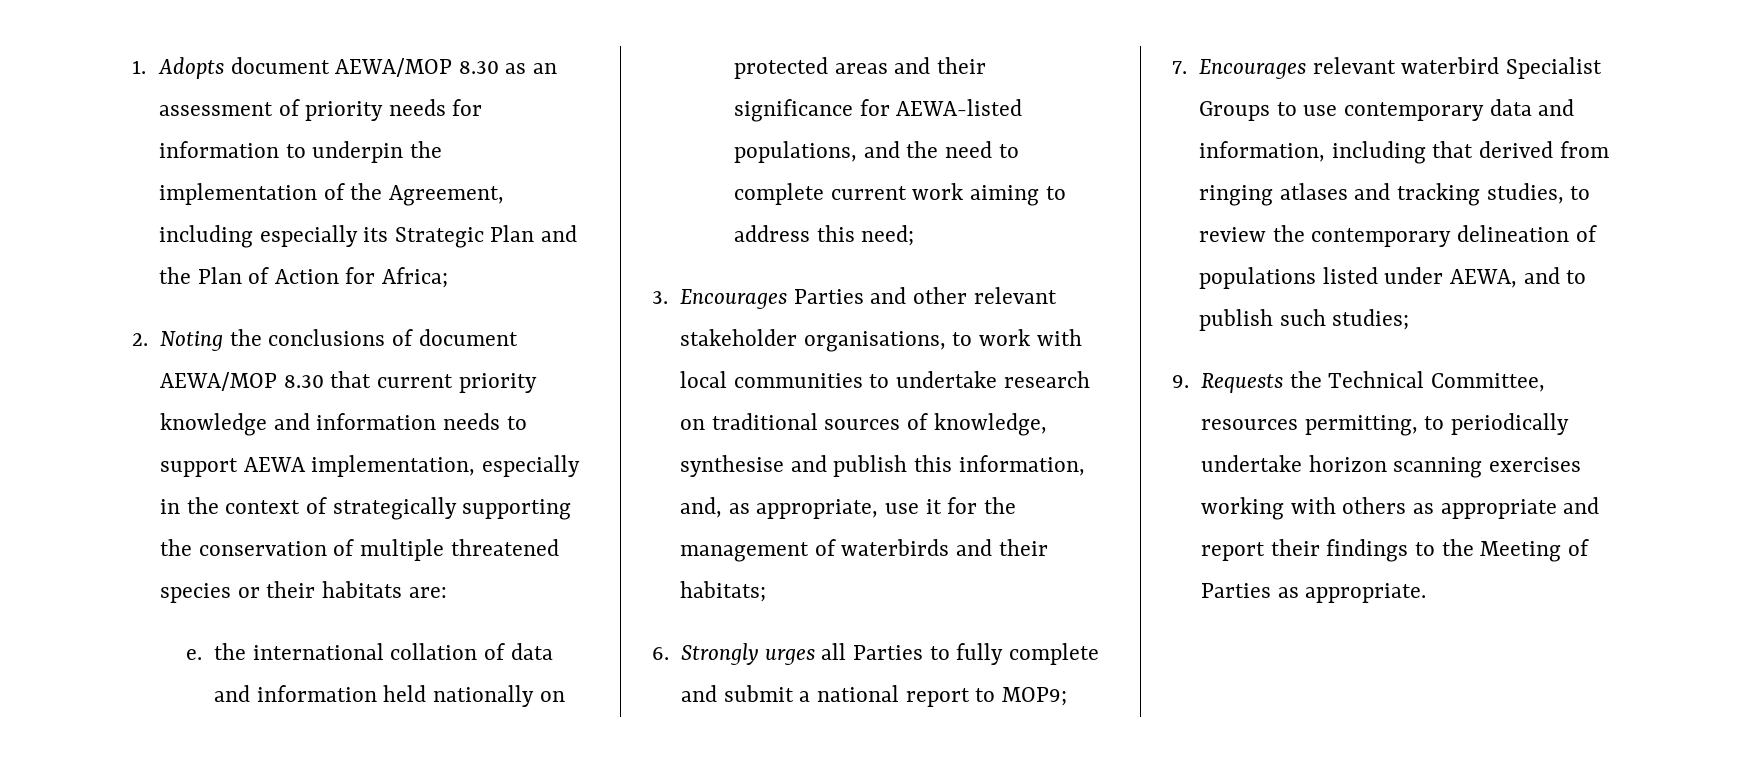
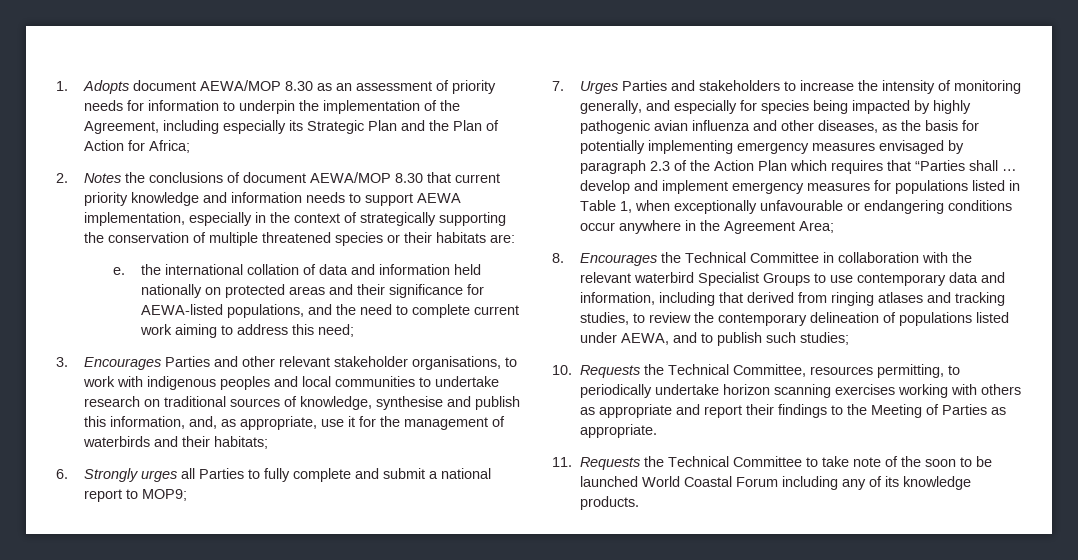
[160,331,224,351] Noting -> [84,173,122,183] Notes
(1082, 337) none -> [147,376,299,390] indigenous peoples and
[1199,59,1307,79] Encourages -> [580,80,1022,94] [580,100,972,114] [580,120,980,134] [580,140,965,154] [580,160,1018,174] [580,180,1021,194] [580,200,1013,214] [580,220,835,234] [552,252,973,266] Urges Parties and stakeholders to increase the intensity of monitoring generally, and especially for species being impacted by highly pathogenic avian influenza and other diseases, as the basis for potentially implementing emergency measures envisaged by paragraph 2.3 of the Action Plan which requires that “Parties shall … develop and implement emergency measures for populations listed in Table 1, when exceptionally unfavourable or endangering conditions occur anywhere in the Agreement Area; // 8. Encourages the Technical Committee in collaboration with the
[1172,375,1189,388] 9. -> [552,365,572,375] 10.
(1427, 593) none -> [552,456,993,470] [580,476,972,490] [580,496,640,510] // 11. Requests the Technical Committee to take note of the soon to be launched World Coastal Forum including any of its knowledge products.

